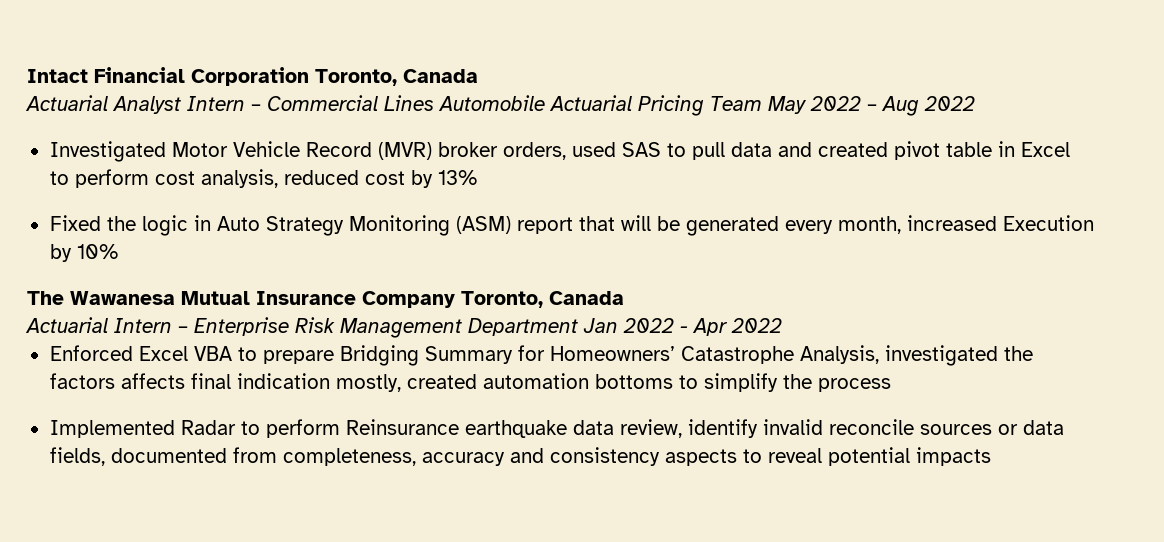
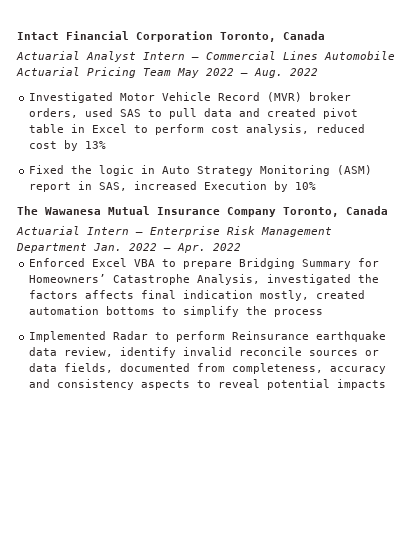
[881,96,919,116] Aug -> [254,68,283,78] Aug.
[578,215,901,236] that will be generated every month, -> [78,181,128,191] in SAS,
[583,318,728,336] Jan 2022 - Apr -> [93,243,206,253] Jan. 2022 – Apr.

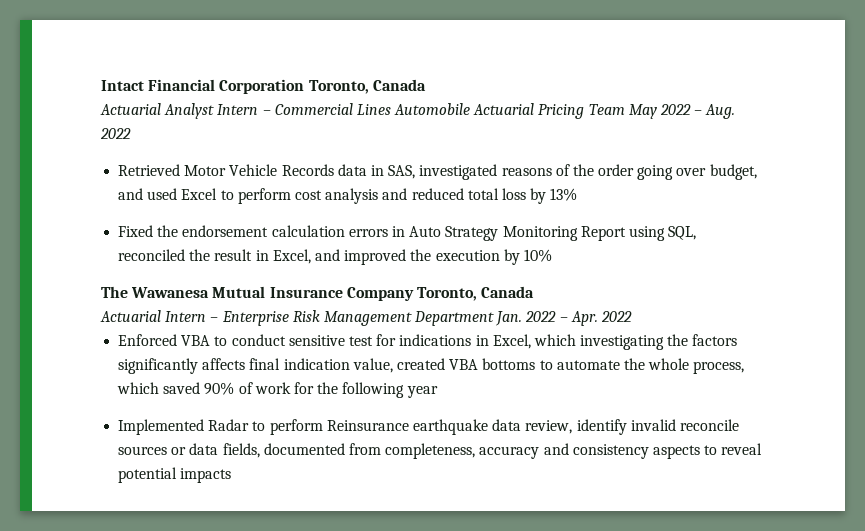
[29,92,114,103] Investigated -> [118,164,181,176] Retrieved
[218,92,352,102] [29,108,359,119] [29,124,366,135] [29,141,58,149] Record (MVR) broker orders, used SAS to pull data and created pivot table in Excel to perform cost analysis, reduced cost -> [281,164,757,180] [118,188,526,204] Records data in SAS, investigated reasons of the order going over budget, and used Excel to perform cost analysis and reduced total loss
[99,165,135,176] logic -> [182,225,388,237] endorsement calculation errors
[337,165,373,175] [29,181,268,192] (ASM) report in SAS, increased Execution -> [580,226,697,241] [118,249,500,265] Report using SQL, reconciled the result in Excel, and improved the execution
[92,258,128,267] Excel -> (178, 340) none
[183,258,380,269] [29,274,352,285] prepare Bridging Summary for Homeowners’ Catastrophe Analysis, investigated -> [231,334,665,350] conduct sensitive test for indications in Excel, which investigating
(79, 294) none -> [118,358,199,374] significantly
[260,290,366,301] [29,306,324,317] mostly, created automation bottoms to simplify the process -> [352,358,745,374] [117,382,438,398] value, created VBA bottoms to automate the whole process, which saved 90% of work for the following year

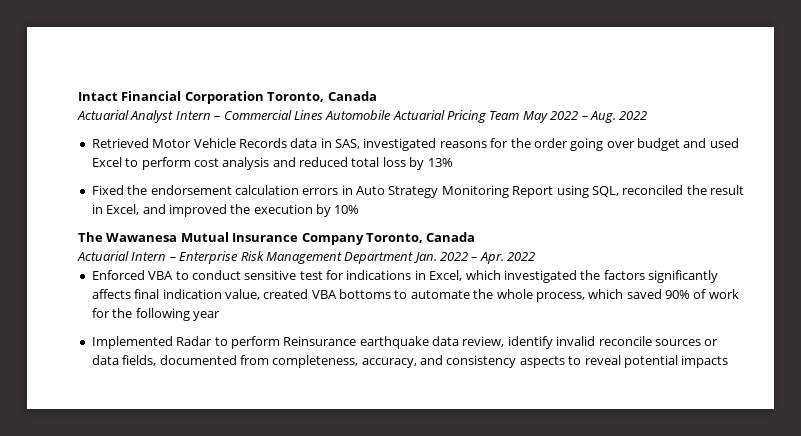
[555,164,570,176] of -> [490,138,509,148] for
[709,164,757,180] budget, -> [637,138,680,151] budget
[580,335,665,350] investigating -> [503,270,577,283] investigated
[479,446,540,459] accuracy -> [361,358,417,368] accuracy,

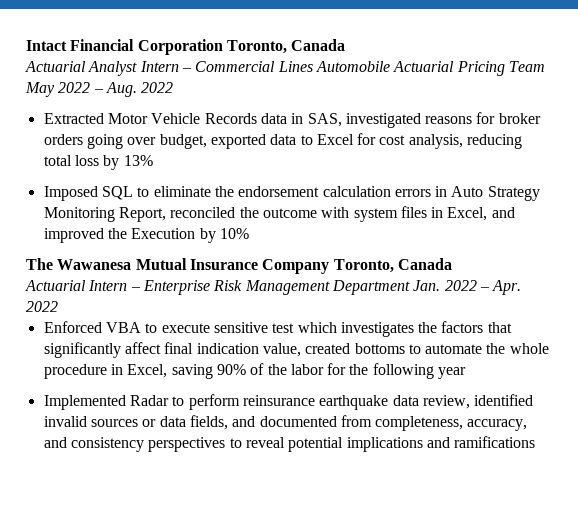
[91,138,149,148] Retrieved -> [43,113,104,124] Extracted
[510,138,739,151] [91,157,348,170] the order going over budget and used Excel to perform cost analysis and reduced -> [498,113,541,124] [43,133,523,149] broker orders going over budget, exported data to Excel for cost analysis, reducing
[91,185,124,195] Fixed -> [43,186,211,201] Imposed SQL to eliminate
[512,185,744,198] Report using SQL, reconciled the result -> [118,206,427,222] Report, reconciled the outcome with system files
[253,204,313,214] execution -> [131,228,196,239] Execution
[191,270,241,280] conduct -> [161,323,210,333] execute
[326,270,718,283] [91,289,131,299] for indications in Excel, which investigated the factors significantly affects -> [297,321,512,337] [43,342,161,358] which investigates the factors that significantly affect
[311,290,337,299] VBA -> (351, 348) none
[535,289,739,302] process, which saved 90% of work -> [43,363,324,379] procedure in Excel, saving 90% of the labor
[283,336,357,346] Reinsurance -> [242,395,315,406] reinsurance
[507,336,652,349] identify invalid reconcile -> [474,394,534,406] [43,416,87,427] identified invalid
(157, 360) none -> [232,416,256,427] and
[519,356,565,368] aspects -> [148,437,226,452] perspectives
[681,355,729,368] impacts -> [346,436,536,452] implications and ramifications

